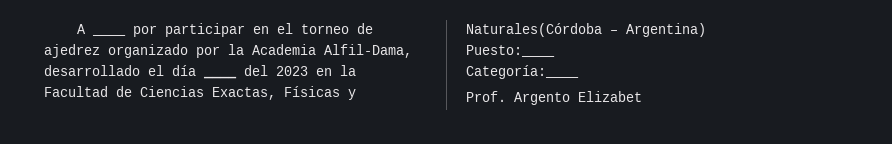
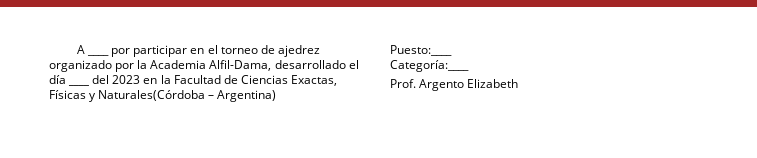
[578,91,642,102] Elizabet -> [467,79,519,88] Elizabeth

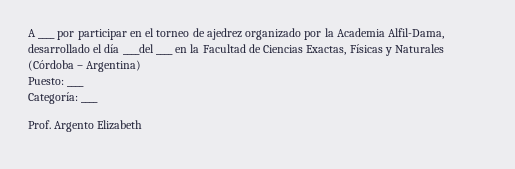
[68,84,90,86] [92,75,141,84] ____ del 2023 -> [122,44,173,55] ____del ____
[98,90,206,101] Naturales(Córdoba -> [395,44,445,53] [28,60,74,71] Naturales (Córdoba
[390,45,452,56] [390,60,469,72] Puesto:____ // Categoría:____ -> [28,77,64,85] [67,85,85,87] [28,92,99,104] Puesto: ____ // Categoría: ____

